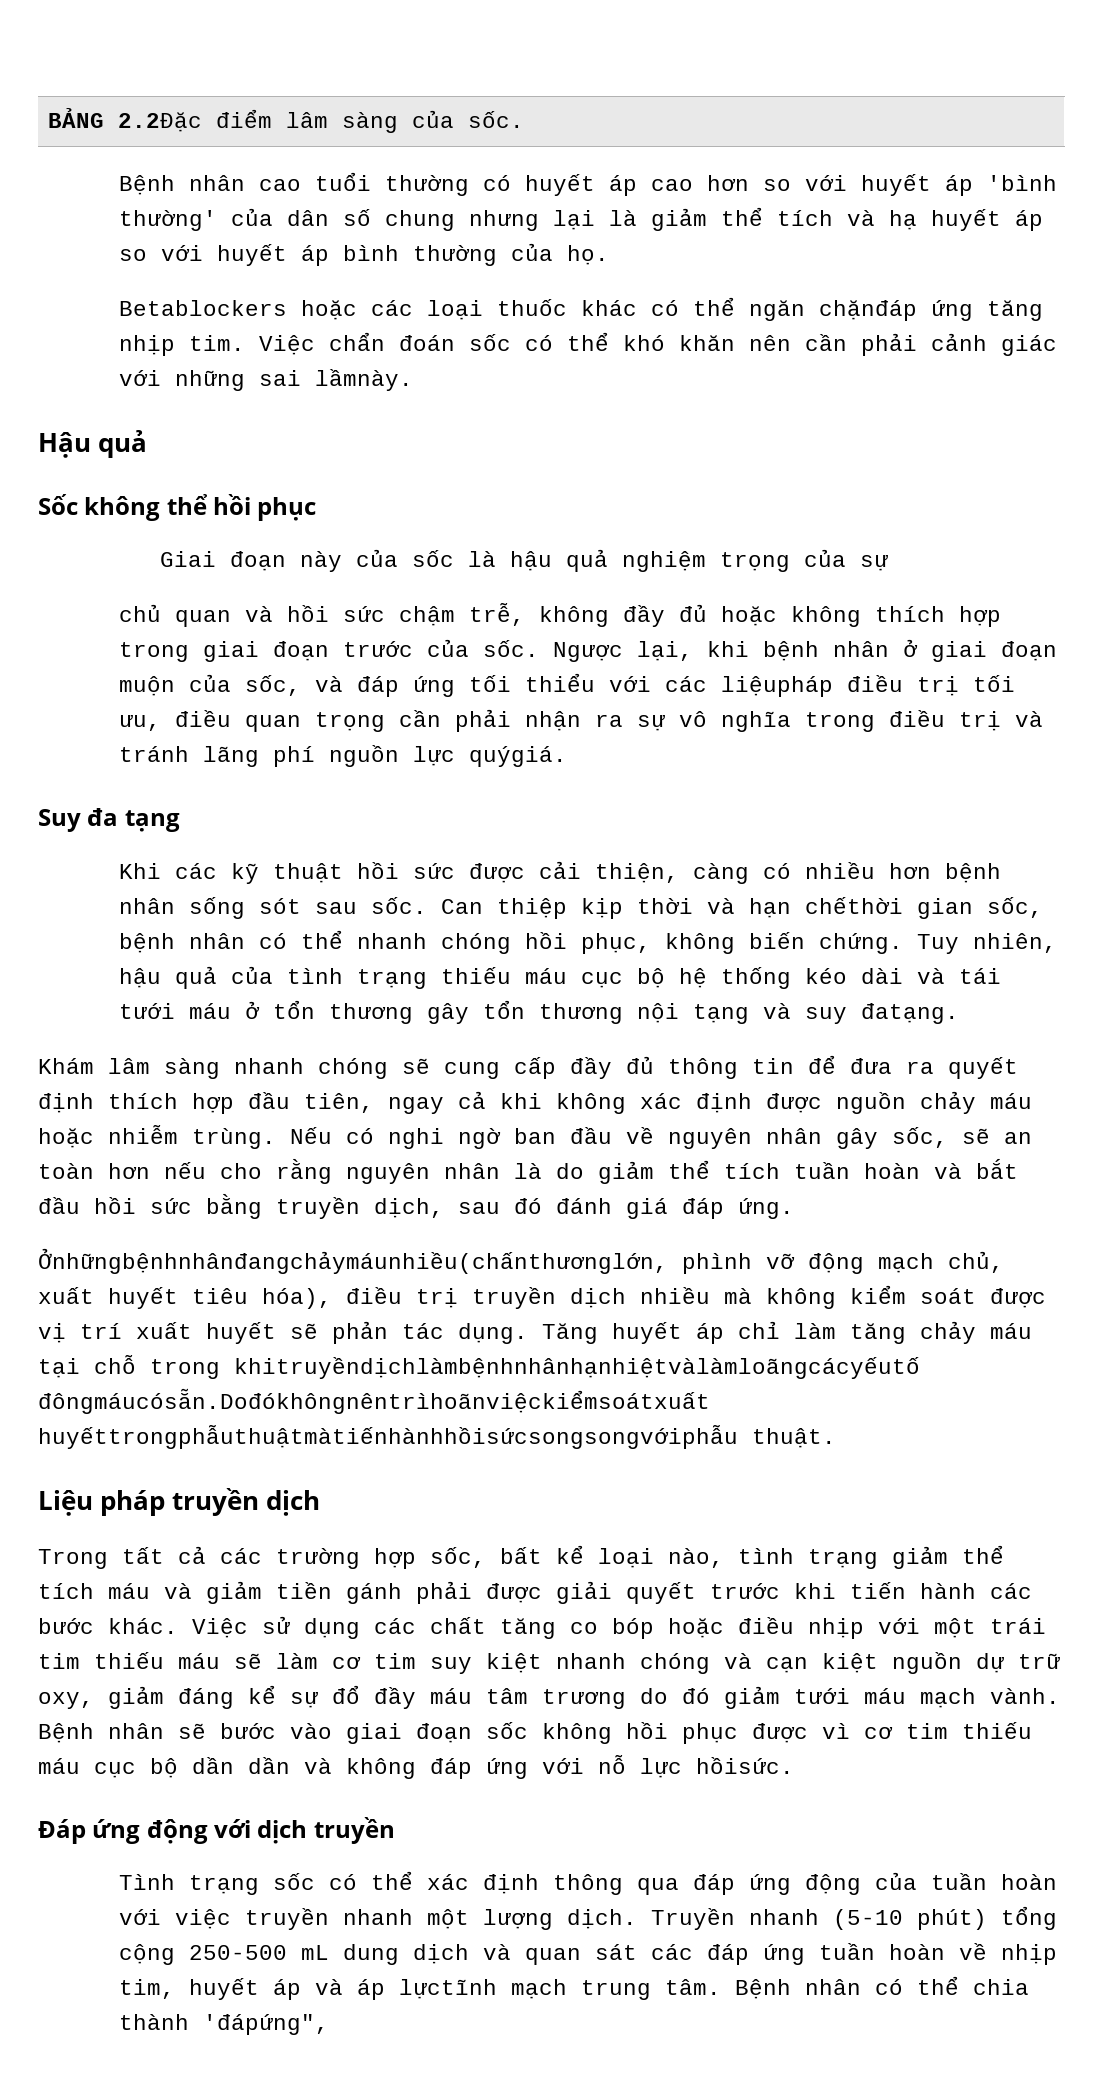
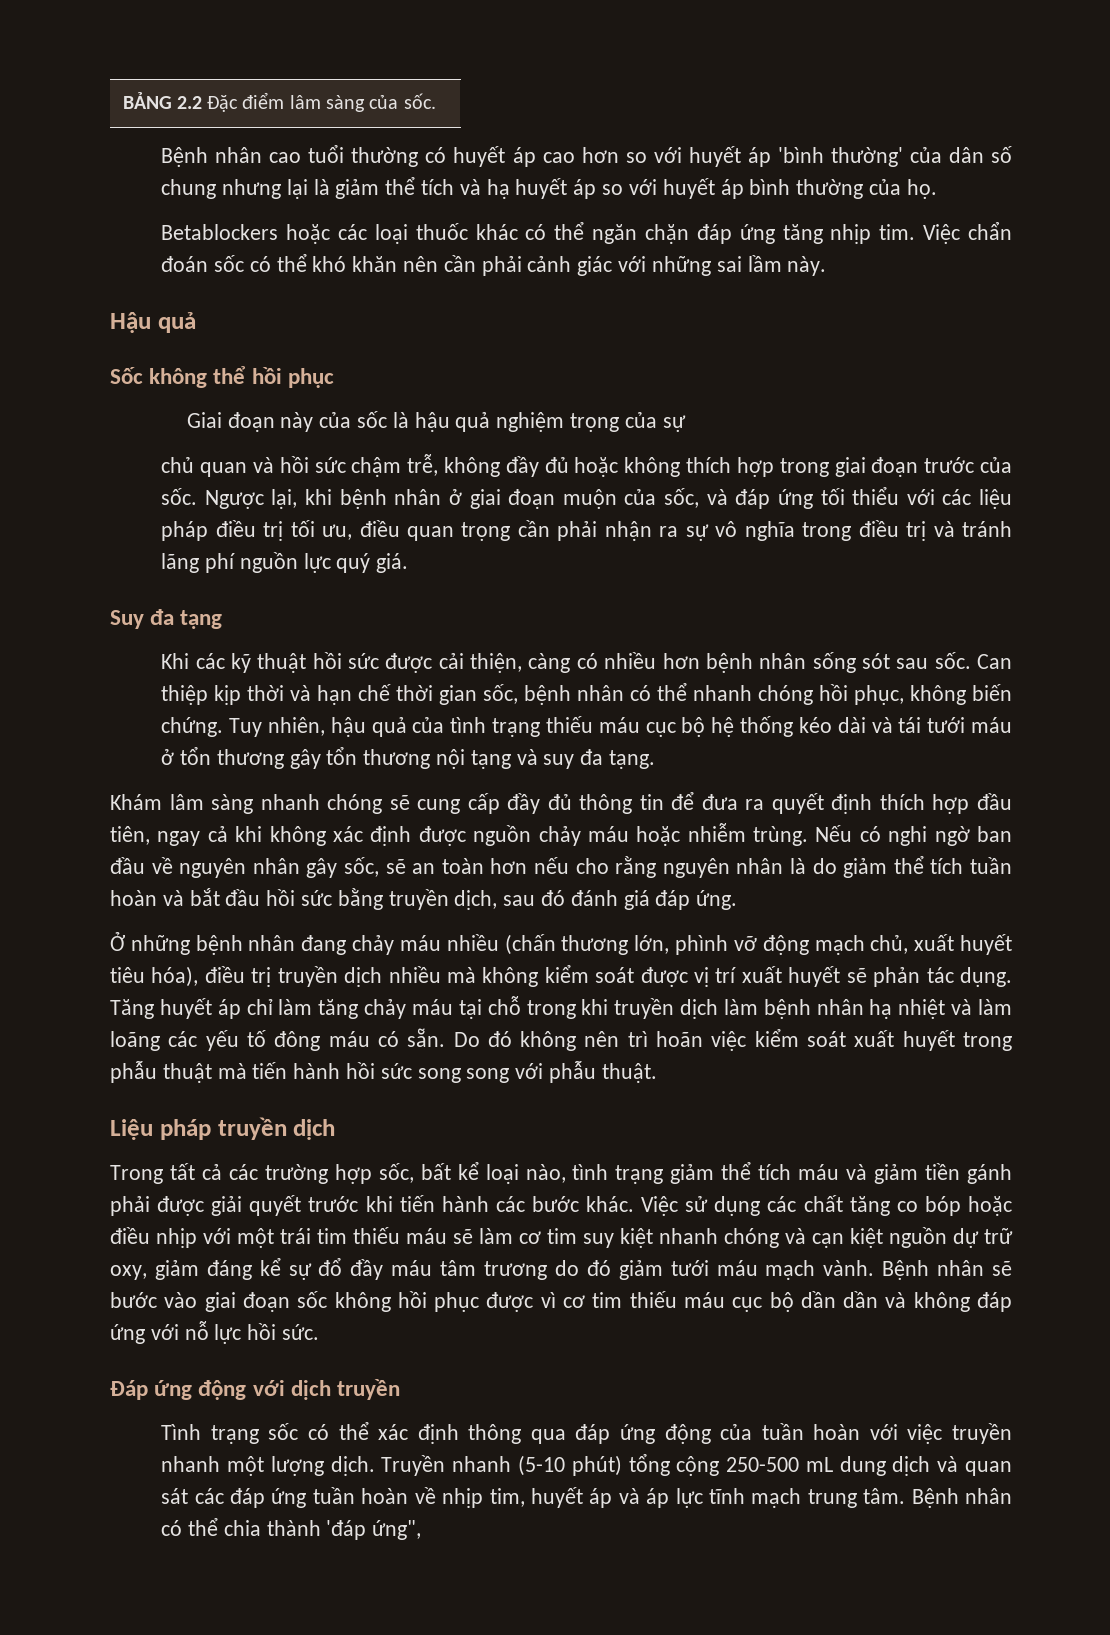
[118,112,203,132] 2.2Đặc -> [176,95,239,112] 2.2 Đặc
[819,300,918,321] chặnđáp -> [644,224,732,244] chặn đáp
[315,369,414,391] lầmnày. -> [747,255,827,276] lầm này.
[721,676,834,697] liệupháp -> [979,489,1013,509] [161,521,209,541] liệu pháp
[469,746,568,767] quýgiá. -> [336,553,409,573] quý giá.
[805,897,904,914] chếthời -> [358,684,434,701] chế thời
[861,1003,960,1024] đatạng. -> [580,749,656,769] đa tạng.
[38,1248,668,1274] Ởnhữngbệnhnhânđangchảymáunhiều(chấnthươnglớn, -> [110,932,670,955] Ở những bệnh nhân đang chảy máu nhiều (chấn thương lớn,
[234,1357,920,1379] [38,1388,710,1414] [38,1425,738,1449] khitruyềndịchlàmbệnhnhânhạnhiệtvàlàmloãngcácyếutố đôngmáucósẵn.Dođókhôngnêntrìhoãnviệckiểmsoátxuất huyếttrongphẫuthuậtmàtiếnhànhhồisứcsongsongvớiphẫu -> [581,998,1013,1019] [110,1028,1012,1051] [110,1061,597,1083] khi truyền dịch làm bệnh nhân hạ nhiệt và làm loãng các yếu tố đông máu có sẵn. Do đó không nên trì hoãn việc kiểm soát xuất huyết trong phẫu thuật mà tiến hành hồi sức song song với phẫu
[696,1757,794,1774] hồisức. -> [247,1323,320,1340] hồi sức.
[399,1979,498,1999] lựctĩnh -> [675,1488,745,1508] lực tĩnh
[203,2014,330,2035] 'đápứng", -> [326,1520,422,1540] 'đáp ứng",

